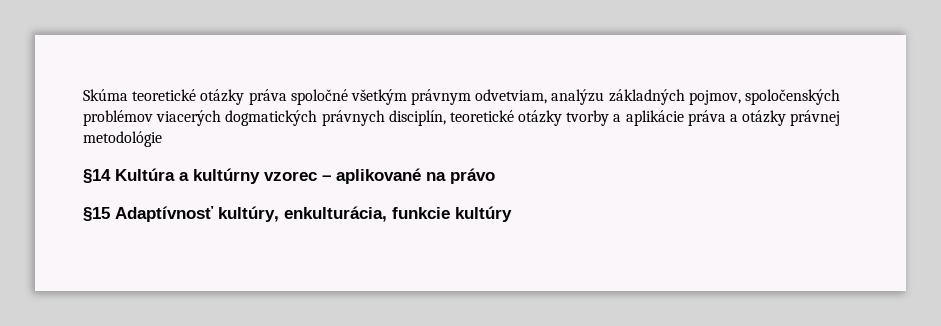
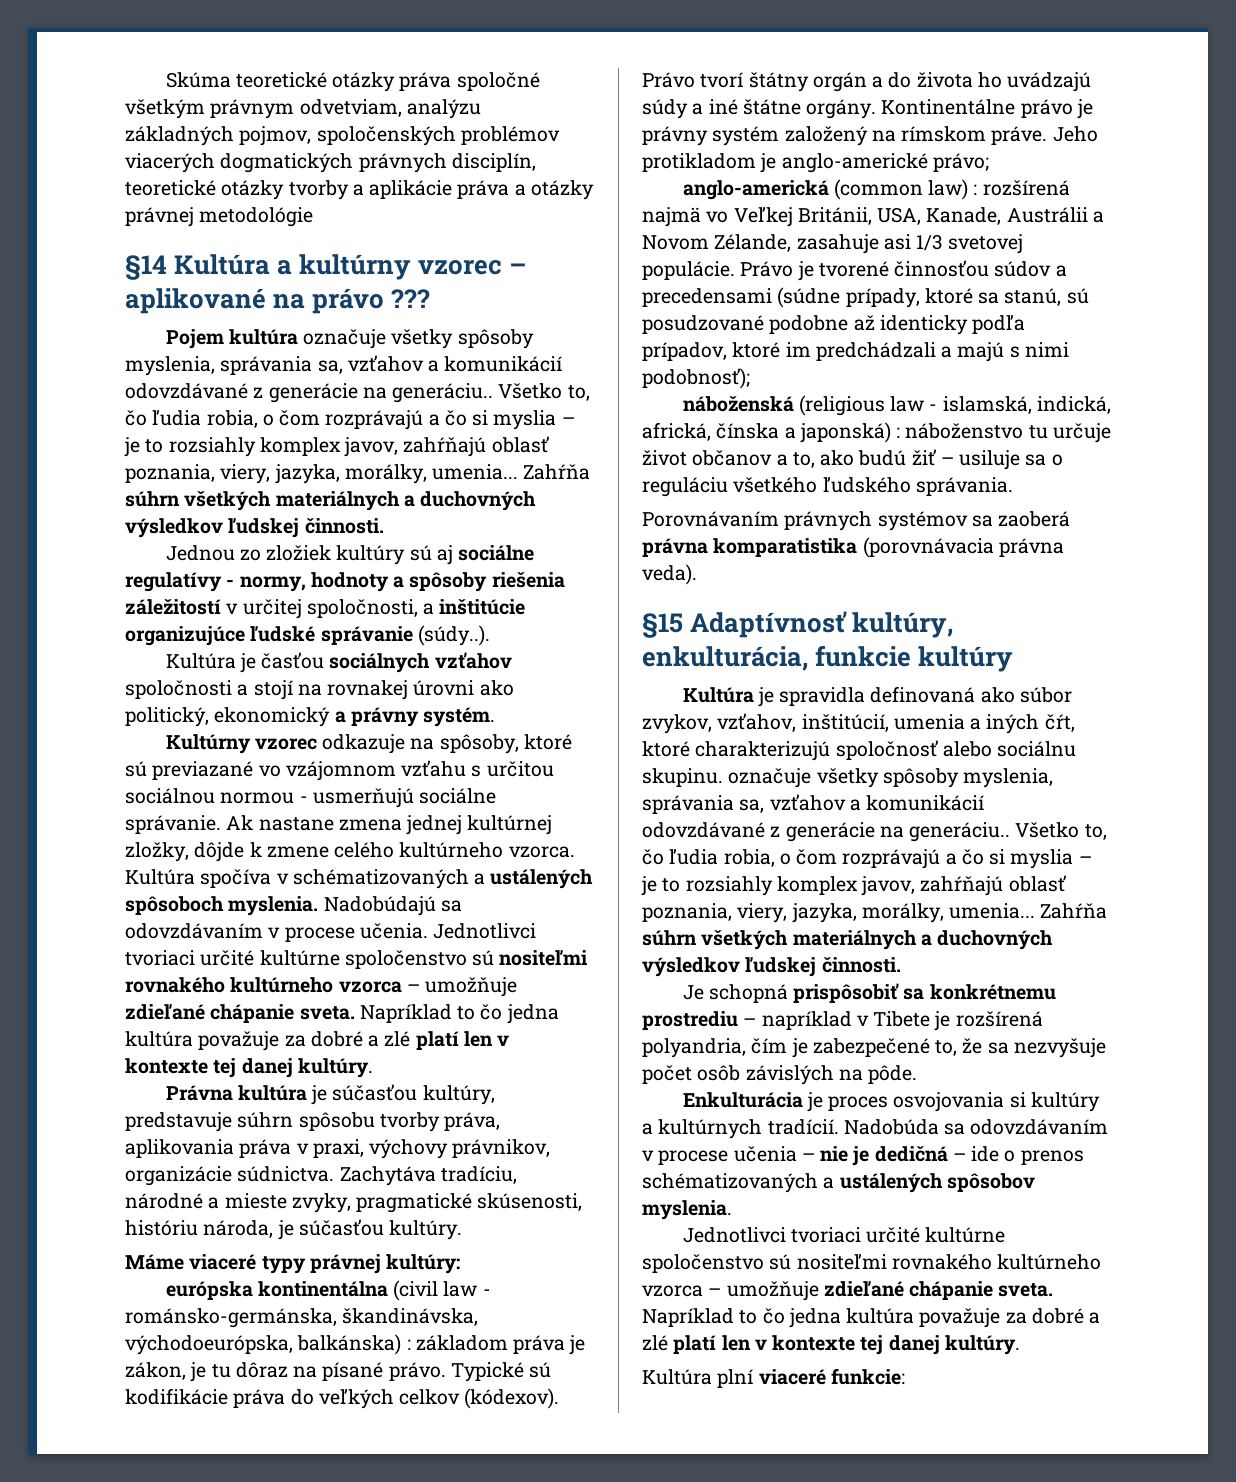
(495, 176) none -> [391,289,431,308] [165,329,534,349] [125,355,564,376] [125,383,590,403] [125,410,575,430] [124,436,549,457] [125,464,591,484] [125,491,537,511] [125,518,384,538] [165,545,535,565] [125,572,565,592] [125,599,526,619] [125,625,490,646] [165,652,512,673] [125,680,514,700] [125,707,496,727] [165,734,572,754] [125,760,554,781] [125,788,497,808] [125,815,553,835] [125,842,575,862] [125,869,594,889] [125,896,462,916] [125,923,537,942] [125,950,588,969] [125,977,518,997] [125,1004,559,1024] [125,1031,510,1051] [125,1058,373,1078] [165,1084,495,1105] [125,1112,501,1132] [125,1139,551,1159] [125,1166,517,1186] [125,1193,583,1213] [125,1219,463,1240] [125,1254,461,1274] [165,1280,491,1301] [125,1308,479,1328] [125,1334,586,1355] [125,1362,552,1382] [125,1388,560,1409] [642,72,1092,92] [642,99,1093,119] [642,126,1098,146] [642,153,989,173] [682,179,1070,200] [642,207,1104,227] [642,234,1024,254] [642,260,1067,281] [642,287,1089,308] [642,315,1026,335] [642,342,1069,362] [642,368,750,389] [682,395,1111,416] [642,422,1111,443] [642,449,1063,470] [642,477,1013,497] [642,511,1071,531] [642,537,1064,558] [642,564,697,585] ??? // Pojem kultúra označuje všetky spôsoby myslenia, správania sa, vzťahov a komunikácií odovzdávané z generácie na generáciu.. Všetko to, čo ľudia robia, o čom rozprávajú a čo si myslia – je to rozsiahly komplex javov, zahŕňajú oblasť poznania, viery, jazyka, morálky, umenia... Zahŕňa súhrn všetkých materiálnych a duchovných výsledkov ľudskej činnosti. // Jednou zo zložiek kultúry sú aj sociálne regulatívy - normy, hodnoty a spôsoby riešenia záležitostí v určitej spoločnosti, a inštitúcie organizujúce ľudské správanie (súdy..). // Kultúra je časťou sociálnych vzťahov spoločnosti a stojí na rovnakej úrovni ako politický, ekonomický a právny systém. // Kultúrny vzorec odkazuje na spôsoby, ktoré sú previazané vo vzájomnom vzťahu s určitou sociálnou normou - usmerňujú sociálne správanie. Ak nastane zmena jednej kultúrnej zložky, dôjde k zmene celého kultúrneho vzorca. Kultúra spočíva v schématizovaných a ustálených spôsoboch myslenia. Nadobúdajú sa odovzdávaním v procese učenia. Jednotlivci tvoriaci určité kultúrne spoločenstvo sú nositeľmi rovnakého kultúrneho vzorca – umožňuje zdieľané chápanie sveta. Napríklad to čo jedna kultúra považuje za dobré a zlé platí len v kontexte tej danej kultúry. // Právna kultúra je súčasťou kultúry, predstavuje súhrn spôsobu tvorby práva, aplikovania práva v praxi, výchovy právnikov, organizácie súdnictva. Zachytáva tradíciu, národné a mieste zvyky, pragmatické skúsenosti, históriu národa, je súčasťou kultúry. // Máme viaceré typy právnej kultúry: // európska kontinentálna (civil law - románsko-germánska, škandinávska, východoeurópska, balkánska) : základom práva je zákon, je tu dôraz na písané právo. Typické sú kodifikácie práva do veľkých celkov (kódexov). Právo tvorí štátny orgán a do života ho uvádzajú súdy a iné štátne orgány. Kontinentálne právo je právny systém založený na rímskom práve. Jeho protikladom je anglo-americké právo; // anglo-americká (common law) : rozšírená najmä vo Veľkej Británii, USA, Kanade, Austrálii a Novom Zélande, zasahuje asi 1/3 svetovej populácie. Právo je tvorené činnosťou súdov a precedensami (súdne prípady, ktoré sa stanú, sú posudzované podobne až identicky podľa prípadov, ktoré im predchádzali a majú s nimi podobnosť); // náboženská (religious law - islamská, indická, africká, čínska a japonská) : náboženstvo tu určuje život občanov a to, ako budú žiť – usiluje sa o reguláciu všetkého ľudského správania. // Porovnávaním právnych systémov sa zaoberá právna komparatistika (porovnávacia právna veda).
(512, 214) none -> [682,686,1072,707] [642,713,1075,734] [642,740,1077,761] [642,768,1054,788] [642,794,986,814] [642,822,1107,842] [642,849,1092,869] [641,875,1066,896] [642,903,1108,923] [642,930,1054,950] [642,957,901,977] [682,983,1056,1003] [642,1011,1043,1031] [642,1038,1106,1058] [642,1065,918,1085] [682,1092,1100,1112] [642,1119,1109,1139] [642,1146,1084,1166] [642,1173,1035,1193] [642,1200,732,1220] [682,1227,1006,1243] [642,1254,1102,1273] [642,1281,1054,1301] [642,1308,1101,1328] [642,1335,1020,1355] [642,1368,905,1388] // Kultúra je spravidla definovaná ako súbor zvykov, vzťahov, inštitúcií, umenia a iných čŕt, ktoré charakterizujú spoločnosť alebo sociálnu skupinu. označuje všetky spôsoby myslenia, správania sa, vzťahov a komunikácií odovzdávané z generácie na generáciu.. Všetko to, čo ľudia robia, o čom rozprávajú a čo si myslia – je to rozsiahly komplex javov, zahŕňajú oblasť poznania, viery, jazyka, morálky, umenia... Zahŕňa súhrn všetkých materiálnych a duchovných výsledkov ľudskej činnosti. // Je schopná prispôsobiť sa konkrétnemu prostrediu – napríklad v Tibete je rozšírená polyandria, čím je zabezpečené to, že sa nezvyšuje počet osôb závislých na pôde. // Enkulturácia je proces osvojovania si kultúry a kultúrnych tradícií. Nadobúda sa odovzdávaním v procese učenia – nie je dedičná – ide o prenos schématizovaných a ustálených spôsobov myslenia. // Jednotlivci tvoriaci určité kultúrne spoločenstvo sú nositeľmi rovnakého kultúrneho vzorca – umožňuje zdieľané chápanie sveta. Napríklad to čo jedna kultúra považuje za dobré a zlé platí len v kontexte tej danej kultúry. // Kultúra plní viaceré funkcie:

